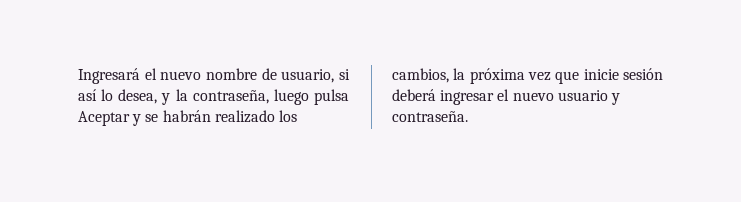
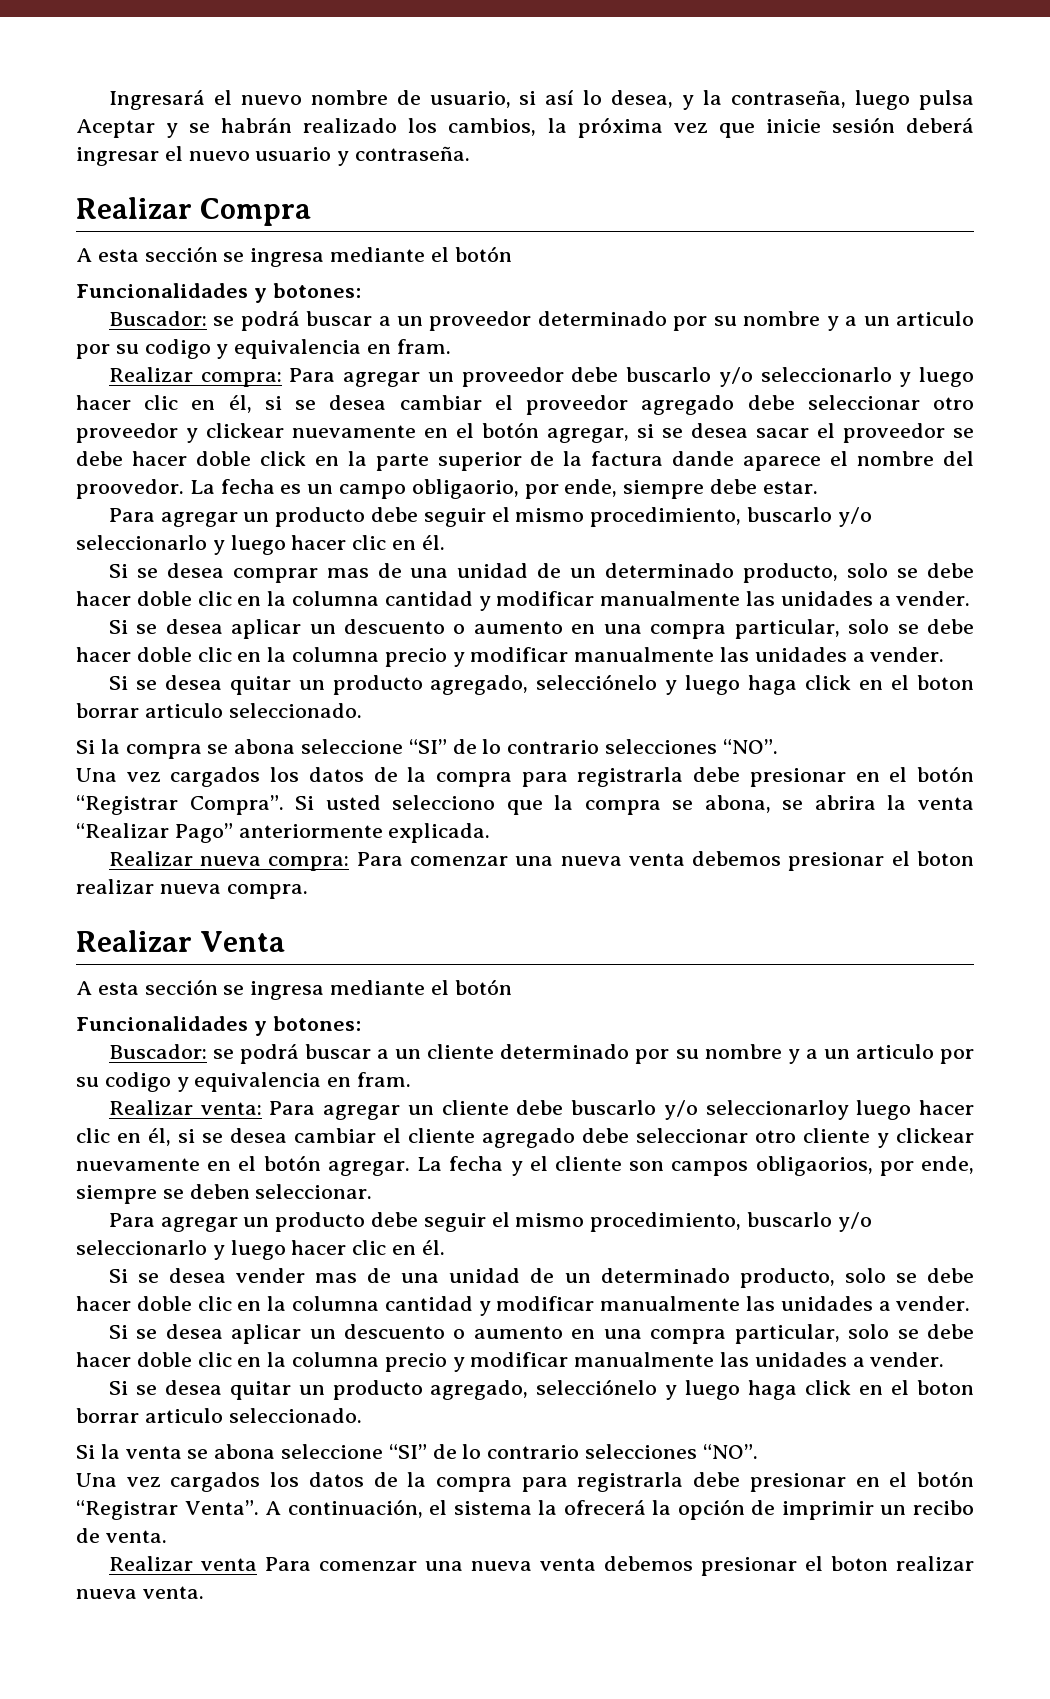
(468, 116) none -> [76,197,312,226] [76,246,512,267] [76,283,361,303] [108,311,974,331] [76,339,451,359] [108,367,974,387] [76,395,975,415] [76,422,974,443] [76,451,974,471] [76,479,818,499] [108,507,872,527] [76,535,445,555] [108,563,974,583] [76,591,971,611] [108,619,974,639] [76,647,945,667] [108,674,974,695] [76,703,362,718] [76,739,778,759] [76,766,974,787] [76,795,974,815] [76,823,491,843] [108,851,974,871] [76,879,308,899] [76,930,286,952] [76,979,512,1000] [76,1016,361,1036] [108,1044,975,1064] [76,1072,412,1092] [108,1100,974,1120] [76,1128,974,1148] [76,1155,975,1176] [76,1184,373,1204] [108,1212,872,1232] [76,1240,445,1260] [108,1268,975,1288] [76,1296,971,1316] [108,1324,974,1344] [76,1352,945,1372] [108,1379,974,1400] [76,1408,362,1423] [76,1444,758,1459] [76,1471,974,1492] [76,1499,974,1520] [76,1528,167,1543] [108,1556,974,1576] [76,1586,204,1599] // Realizar Compra // A esta sección se ingresa mediante el botón // Funcionalidades y botones: // Buscador: se podrá buscar a un proveedor determinado por su nombre y a un articulo por su codigo y equivalencia en fram. // Realizar compra: Para agregar un proveedor debe buscarlo y/o seleccionarlo y luego hacer clic en él, si se desea cambiar el proveedor agregado debe seleccionar otro proveedor y clickear nuevamente en el botón agregar, si se desea sacar el proveedor se debe hacer doble click en la parte superior de la factura dande aparece el nombre del proovedor. La fecha es un campo obligaorio, por ende, siempre debe estar. // Para agregar un producto debe seguir el mismo procedimiento, buscarlo y/o seleccionarlo y luego hacer clic en él. // Si se desea comprar mas de una unidad de un determinado producto, solo se debe hacer doble clic en la columna cantidad y modificar manualmente las unidades a vender. // Si se desea aplicar un descuento o aumento en una compra particular, solo se debe hacer doble clic en la columna precio y modificar manualmente las unidades a vender. // Si se desea quitar un producto agregado, selecciónelo y luego haga click en el boton borrar articulo seleccionado. // Si la compra se abona seleccione “SI” de lo contrario selecciones “NO”. // Una vez cargados los datos de la compra para registrarla debe presionar en el botón “Registrar Compra”. Si usted selecciono que la compra se abona, se abrira la venta “Realizar Pago” anteriormente explicada. // Realizar nueva compra: Para comenzar una nueva venta debemos presionar el boton realizar nueva compra. // Realizar Venta // A esta sección se ingresa mediante el botón // Funcionalidades y botones: // Buscador: se podrá buscar a un cliente determinado por su nombre y a un articulo por su codigo y equivalencia en fram. // Realizar venta: Para agregar un cliente debe buscarlo y/o seleccionarloy luego hacer clic en él, si se desea cambiar el cliente agregado debe seleccionar otro cliente y clickear nuevamente en el botón agregar. La fecha y el cliente son campos obligaorios, por ende, siempre se deben seleccionar. // Para agregar un producto debe seguir el mismo procedimiento, buscarlo y/o seleccionarlo y luego hacer clic en él. // Si se desea vender mas de una unidad de un determinado producto, solo se debe hacer doble clic en la columna cantidad y modificar manualmente las unidades a vender. // Si se desea aplicar un descuento o aumento en una compra particular, solo se debe hacer doble clic en la columna precio y modificar manualmente las unidades a vender. // Si se desea quitar un producto agregado, selecciónelo y luego haga click en el boton borrar articulo seleccionado. // Si la venta se abona seleccione “SI” de lo contrario selecciones “NO”. // Una vez cargados los datos de la compra para registrarla debe presionar en el botón “Registrar Venta”. A continuación, el sistema la ofrecerá la opción de imprimir un recibo de venta. // Realizar venta Para comenzar una nueva venta debemos presionar el boton realizar nueva venta.

